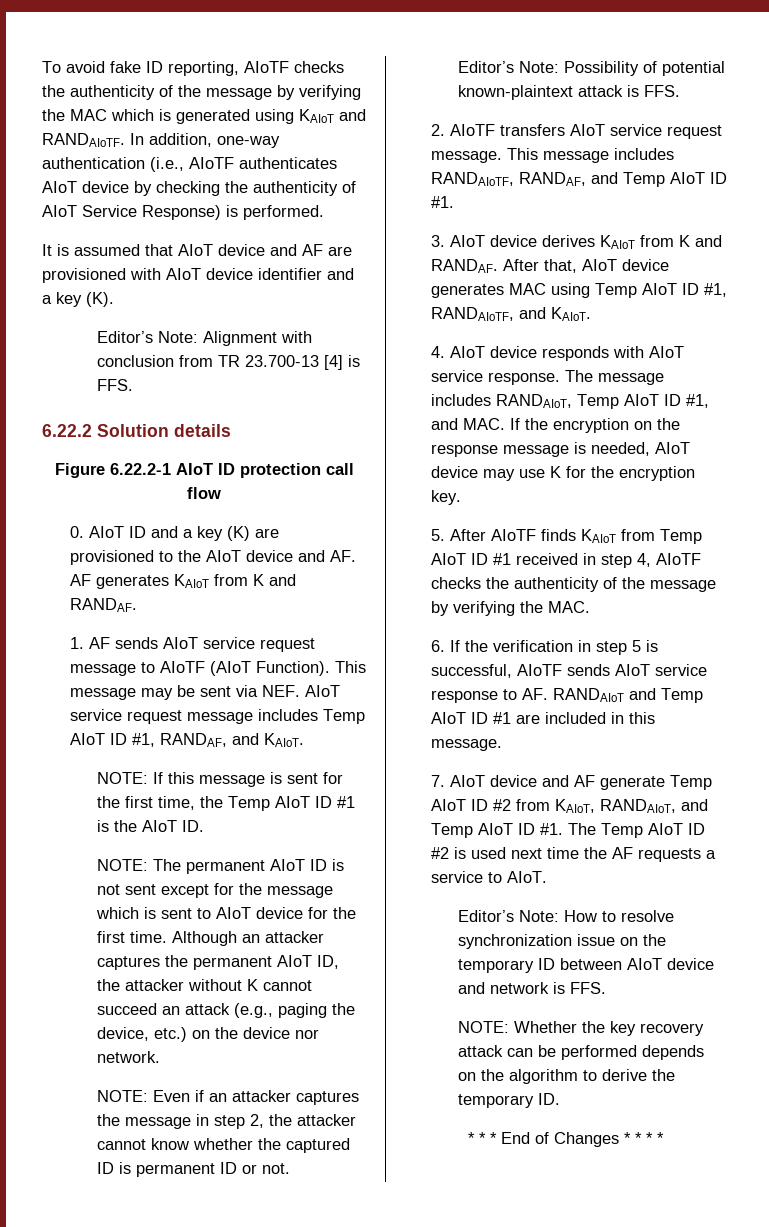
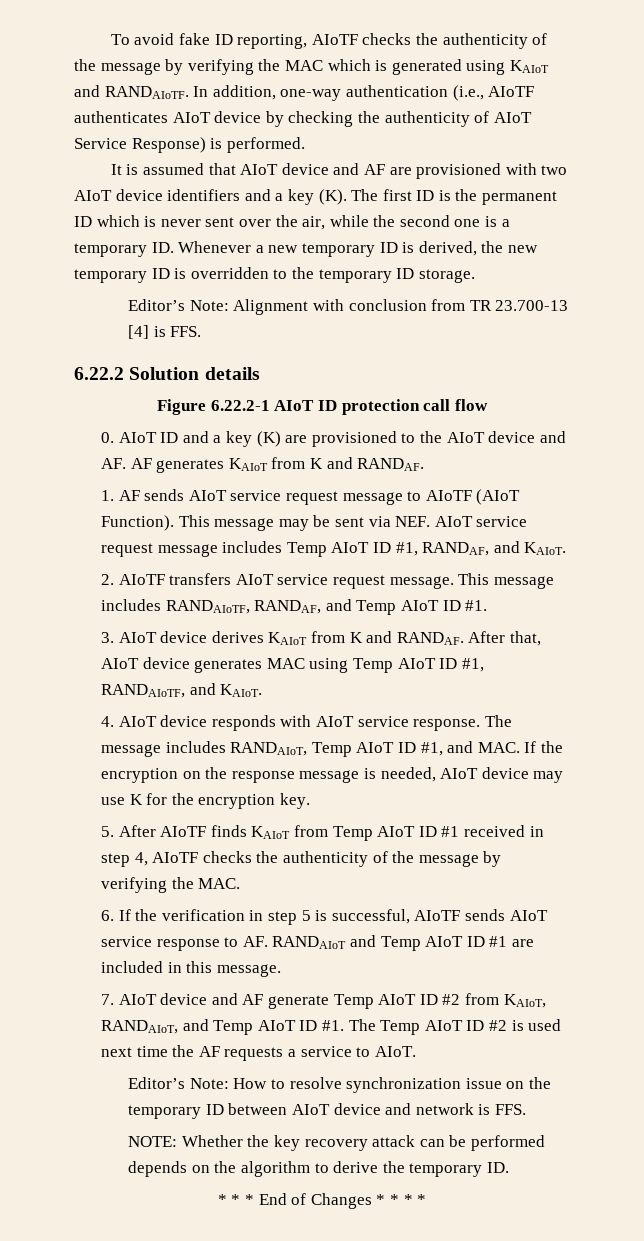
[166,268,322,280] AIoT device identifier -> [541,165,568,175] [74,189,241,201] two AIoT device identifiers
(114, 299) none -> [351,189,558,205] [74,215,510,230] [74,241,538,257] [74,267,475,283] The first ID is the permanent ID which is never sent over the air, while the second one is a temporary ID. Whenever a new temporary ID is derived, the new temporary ID is overridden to the temporary ID storage.
[97,772,344,787] [97,796,356,811] [97,820,205,832] [97,859,345,874] [97,883,334,898] [96,907,357,919] [97,931,325,946] [97,955,340,970] [97,979,313,991] [97,1003,356,1018] [97,1027,320,1042] [97,1051,161,1063] [97,1090,360,1105] [97,1114,357,1129] [97,1138,351,1153] [97,1162,291,1177] [458,61,726,76] [458,85,681,100] // NOTE: If this message is sent for the first time, the Temp AIoT ID #1 is the AIoT ID. // NOTE: The permanent AIoT ID is not sent except for the message which is sent to AIoT device for the first time. Although an attacker captures the permanent AIoT ID, the attacker without K cannot succeed an attack (e.g., paging the device, etc.) on the device nor network. // NOTE: Even if an attacker captures the message in step 2, the attacker cannot know whether the captured ID is permanent ID or not. // Editor’s Note: Possibility of potential known-plaintext attack is FFS. -> (567, 548) none

